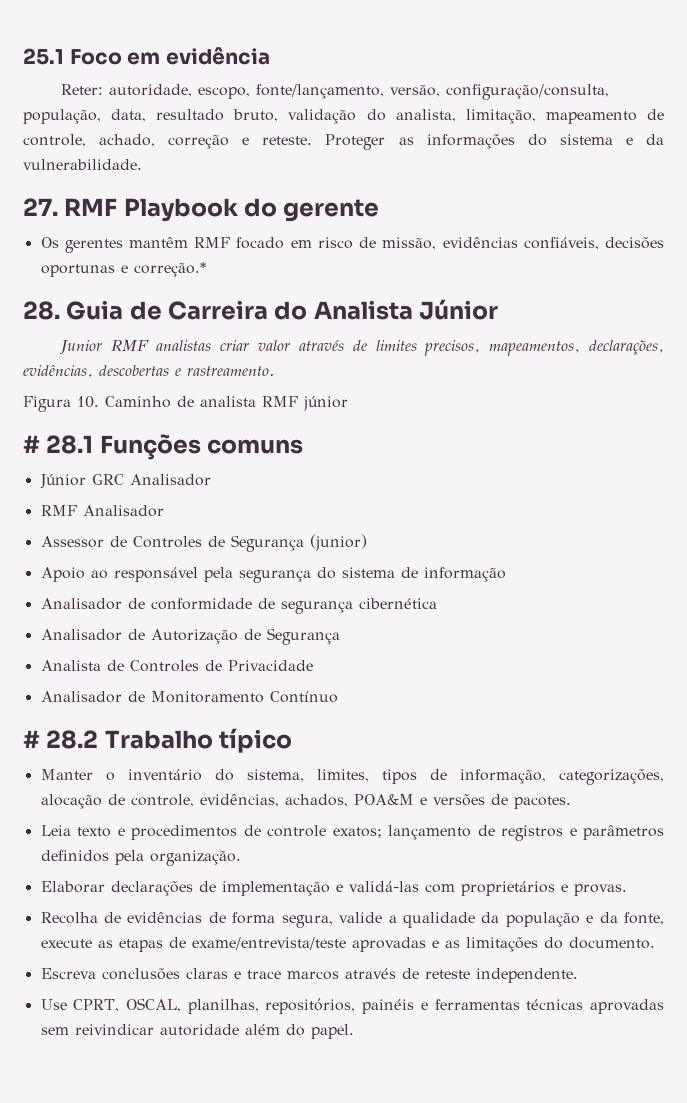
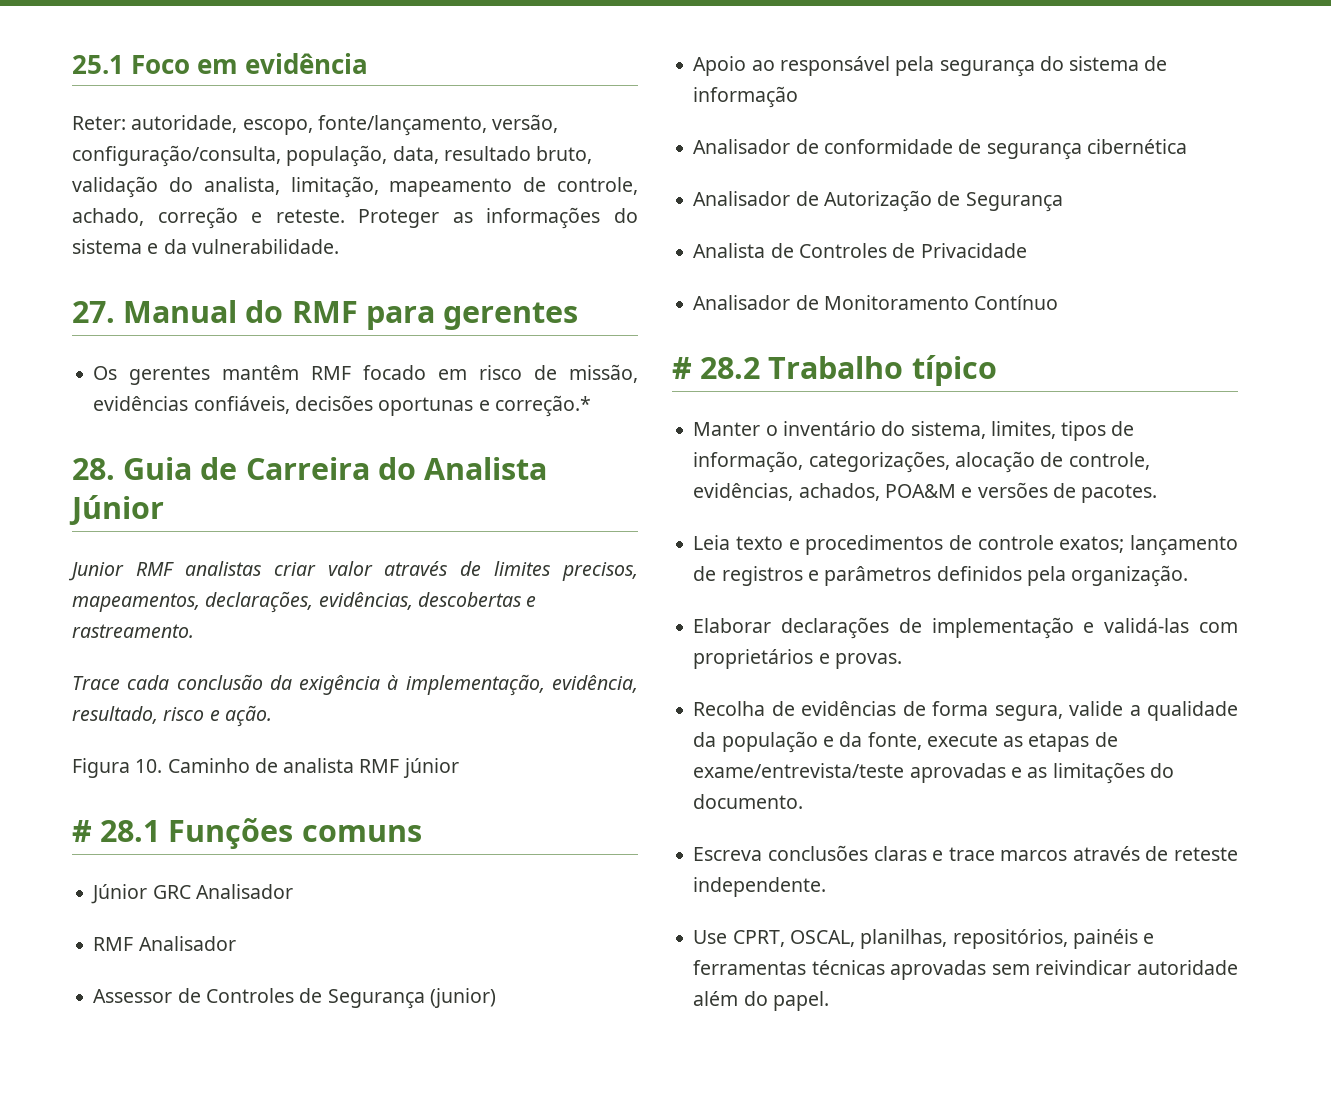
[64,198,380,222] RMF Playbook do gerente -> [123,300,579,330] Manual do RMF para gerentes
(274, 371) none -> [72,674,638,696] [72,705,272,727] // Trace cada conclusão da exigência à implementação, evidência, resultado, risco e ação.

